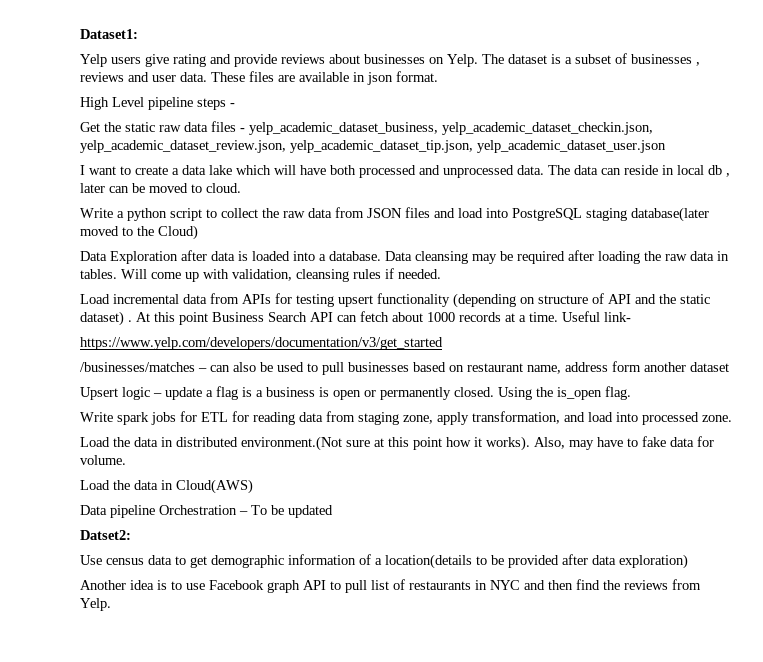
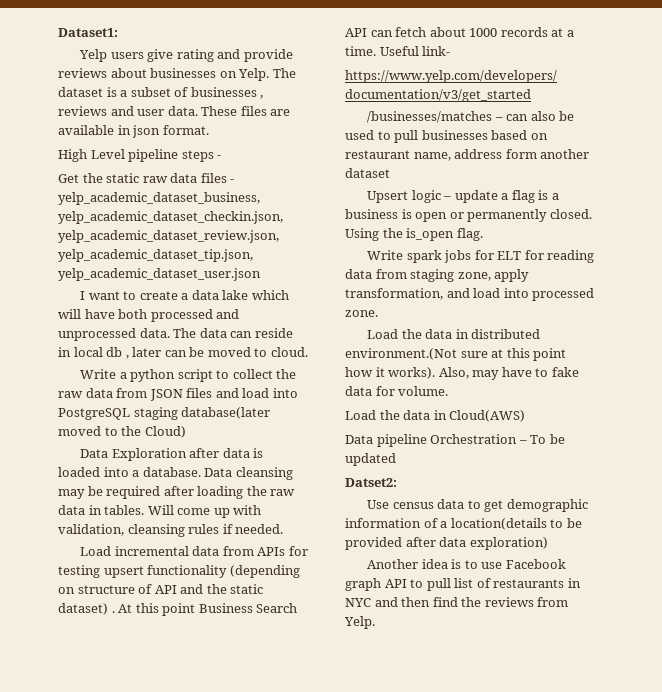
[201,412,228,422] ETL -> [497,251,522,260] ELT

